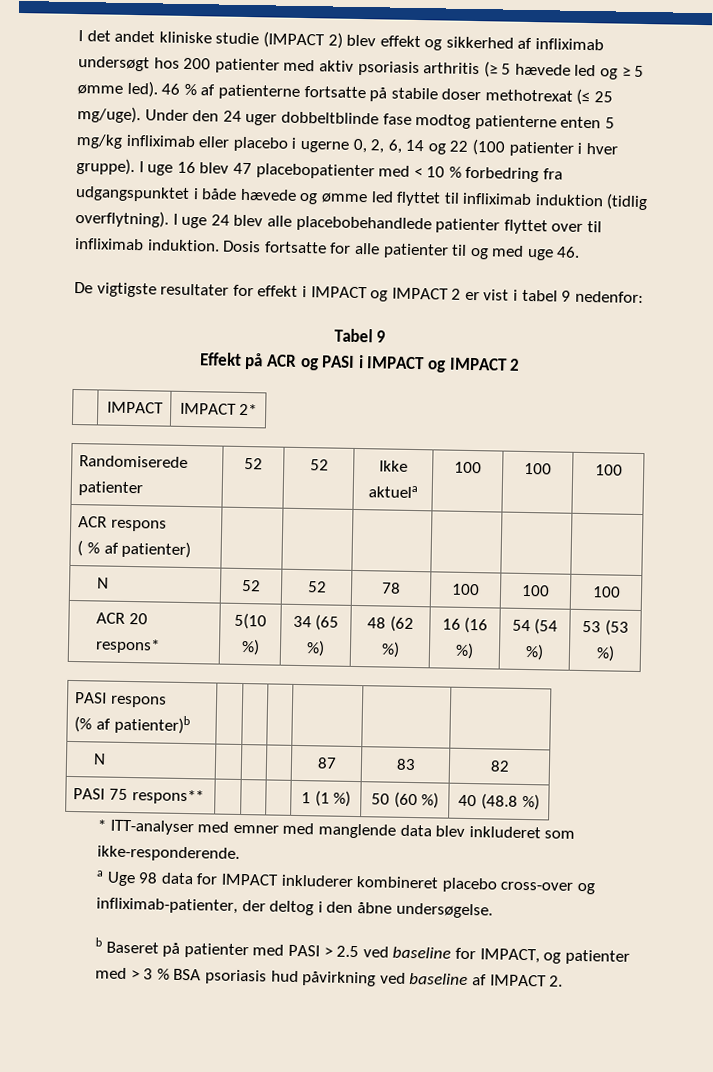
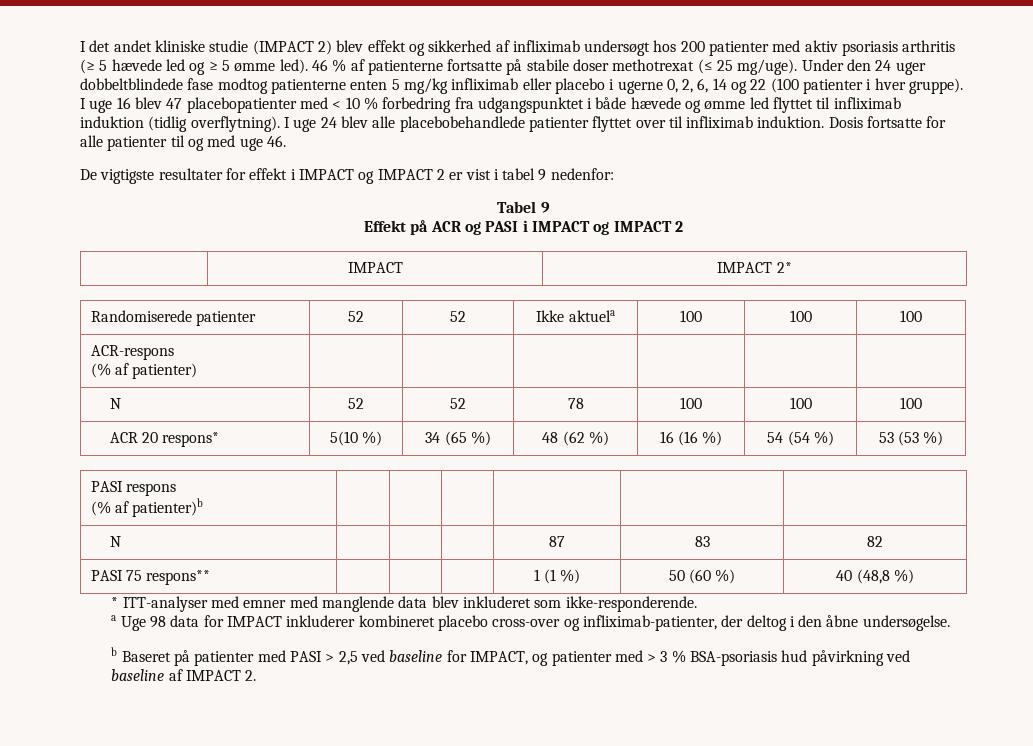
[280,111,379,125] dobbeltblinde -> [80,78,183,90] dobbeltblindede
[78,516,168,532] [77,540,101,557] ACR respons // ( % -> [90,345,174,360] [90,363,111,378] ACR-respons // (%
[481,793,518,810] (48.8 -> [856,569,890,584] (48,8
[336,945,360,958] 2.5 -> [338,651,358,665] 2,5
[173,968,268,985] BSA psoriasis -> [690,651,778,666] BSA-psoriasis

